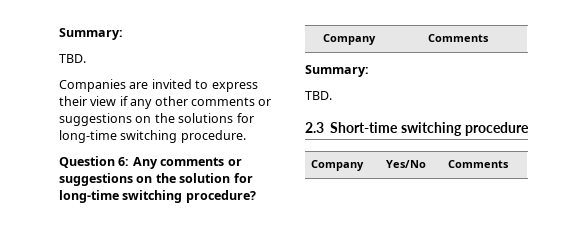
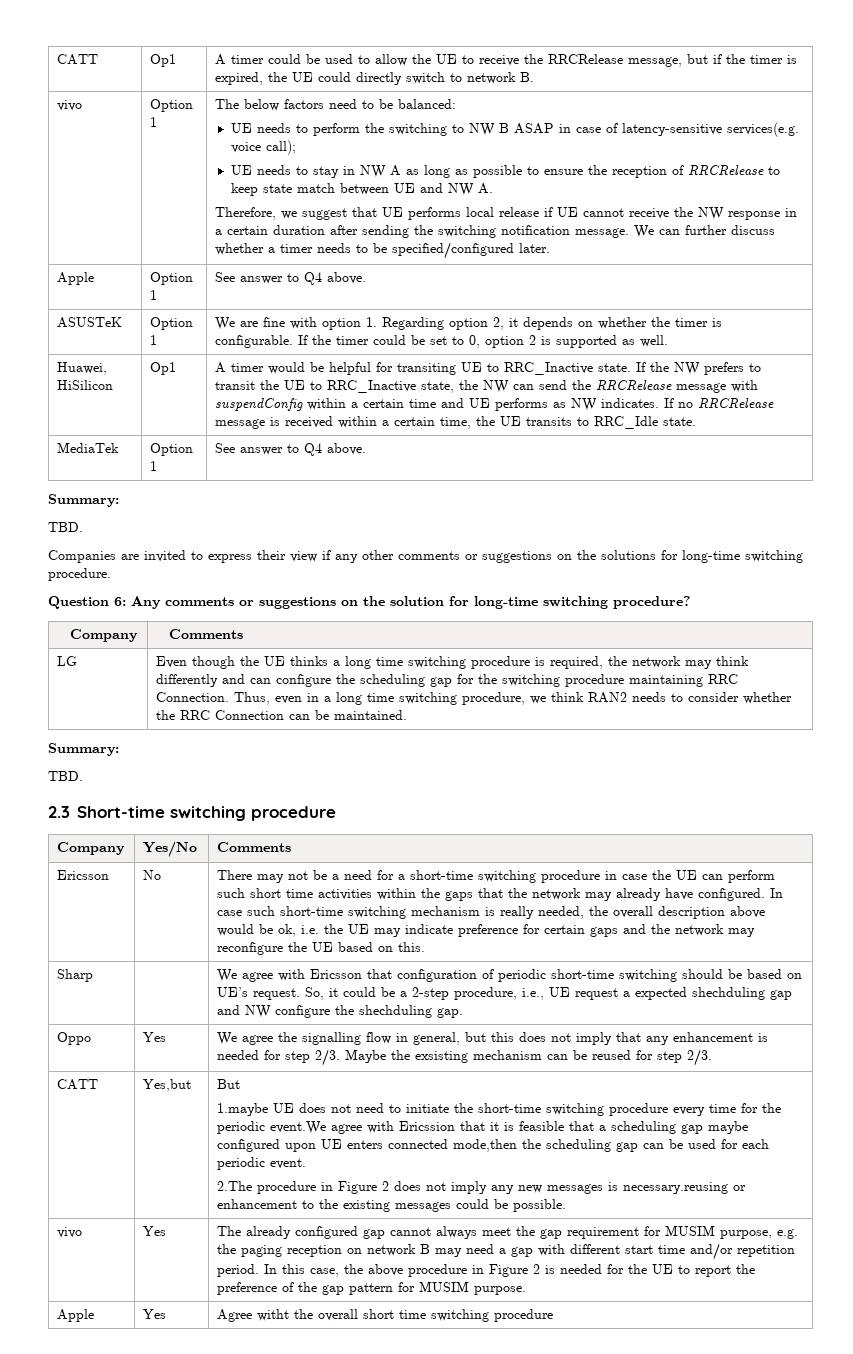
(59, 34) none -> [57,54,99,65] [150,54,177,67] [215,54,798,67] [215,72,535,85] [57,100,83,111] [150,99,194,112] [150,117,158,127] [215,99,457,111] [230,122,799,137] [230,140,296,155] [230,165,780,178] [230,183,493,196] [215,207,798,220] [215,225,776,238] [215,242,551,259] [57,272,95,285] [150,272,194,285] [150,290,158,300] [215,272,367,285] [57,317,123,328] [150,317,194,330] [150,335,158,345] [215,317,723,330] [215,335,669,348] [57,362,108,375] [57,380,114,390] [150,362,177,375] [215,362,762,375] [215,380,759,393] [215,398,775,411] [215,416,697,429] [57,442,120,453] [150,443,194,456] [150,461,158,471] [215,443,367,456] CATT | Op1 | A timer could be used to allow the UE to receive the RRCRelease message, but if the timer is expired, the UE could directly switch to network B. // vivo | Option 1 | The below factors need to be balanced: // UE needs to perform the switching to NW B ASAP in case of latency-sensitive services(e.g. voice call); // UE needs to stay in NW A as long as possible to ensure the reception of RRCRelease to keep state match between UE and NW A. // Therefore, we suggest that UE performs local release if UE cannot receive the NW response in a certain duration after sending the switching notification message. We can further discuss whether a timer needs to be specified/configured later. // Apple | Option 1 | See answer to Q4 above. // ASUSTeK | Option 1 | We are fine with option 1. Regarding option 2, it depends on whether the timer is configurable. If the timer could be set to 0, option 2 is supported as well. // Huawei, HiSilicon | Op1 | A timer would be helpful for transiting UE to RRC_Inactive state. If the NW prefers to transit the UE to RRC_Inactive state, the NW can send the RRCRelease message with suspendConfig within a certain time and UE performs as NW indicates. If no RRCRelease message is received within a certain time, the UE transits to RRC_Idle state. // MediaTek | Option 1 | See answer to Q4 above. //
(490, 38) none -> [57,656,78,666] [156,656,750,669] [156,674,739,687] [156,692,793,705] [156,710,408,720] // LG | Even though the UE thinks a long time switching procedure is required, the network may think differently and can configure the scheduling gap for the switching procedure maintaining RRC Connection. Thus, even in a long time switching procedure, we think RAN2 needs to consider whether the RRC Connection can be maintained.
(509, 164) none -> [57,870,110,880] [143,870,162,880] [217,870,776,883] [217,888,784,901] [217,906,766,919] [217,924,756,937] [217,942,426,955] [57,969,94,982] [217,969,803,982] [217,987,793,1000] [217,1005,464,1018] [57,1032,92,1045] [143,1032,167,1042] [217,1032,769,1045] [217,1049,713,1066] [57,1079,99,1090] [143,1079,192,1092] [217,1079,241,1089] [217,1103,782,1116] [217,1121,749,1134] [217,1139,770,1152] [217,1157,307,1170] [217,1181,747,1194] [217,1199,567,1212] [57,1227,83,1238] [143,1226,167,1236] [217,1225,799,1239] [217,1243,796,1260] [217,1264,756,1277] [217,1281,527,1295] [57,1309,95,1322] [143,1309,167,1319] [217,1309,554,1322] // Ericsson | No | There may not be a need for a short-time switching procedure in case the UE can perform such short time activities within the gaps that the network may already have configured. In case such short-time switching mechanism is really needed, the overall description above would be ok, i.e. the UE may indicate preference for certain gaps and the network may reconfigure the UE based on this. // Sharp | | We agree with Ericsson that configuration of periodic short-time switching should be based on UE’s request. So, it could be a 2-step procedure, i.e., UE request a expected shechduling gap and NW configure the shechduling gap. // Oppo | Yes | We agree the signalling flow in general, but this does not imply that any enhancement is needed for step 2/3. Maybe the exsisting mechanism can be reused for step 2/3. // CATT | Yes,but | But // 1.maybe UE does not need to initiate the short-time switching procedure every time for the periodic event.We agree with Ericssion that it is feasible that a scheduling gap maybe configured upon UE enters connected mode,then the scheduling gap can be used for each periodic event. // 2.The procedure in Figure 2 does not imply any new messages is necessary.reusing or enhancement to the existing messages could be possible. // vivo | Yes | The already configured gap cannot always meet the gap requirement for MUSIM purpose, e.g. the paging reception on network B may need a gap with different start time and/or repetition period. In this case, the above procedure in Figure 2 is needed for the UE to report the preference of the gap pattern for MUSIM purpose. // Apple | Yes | Agree witht the overall short time switching procedure

